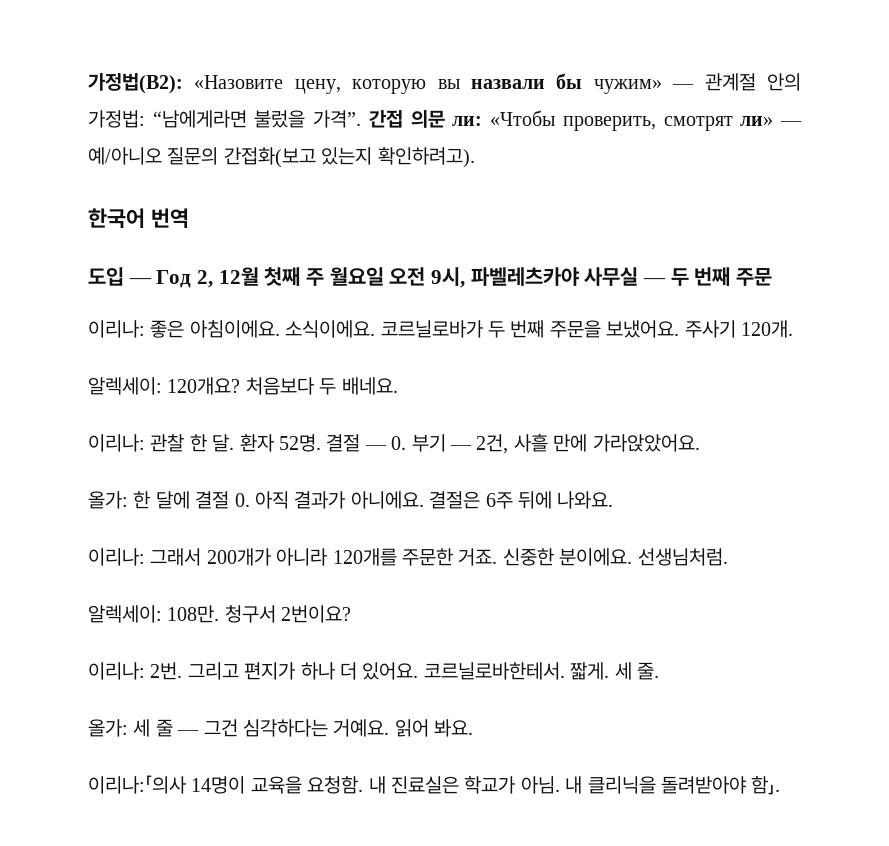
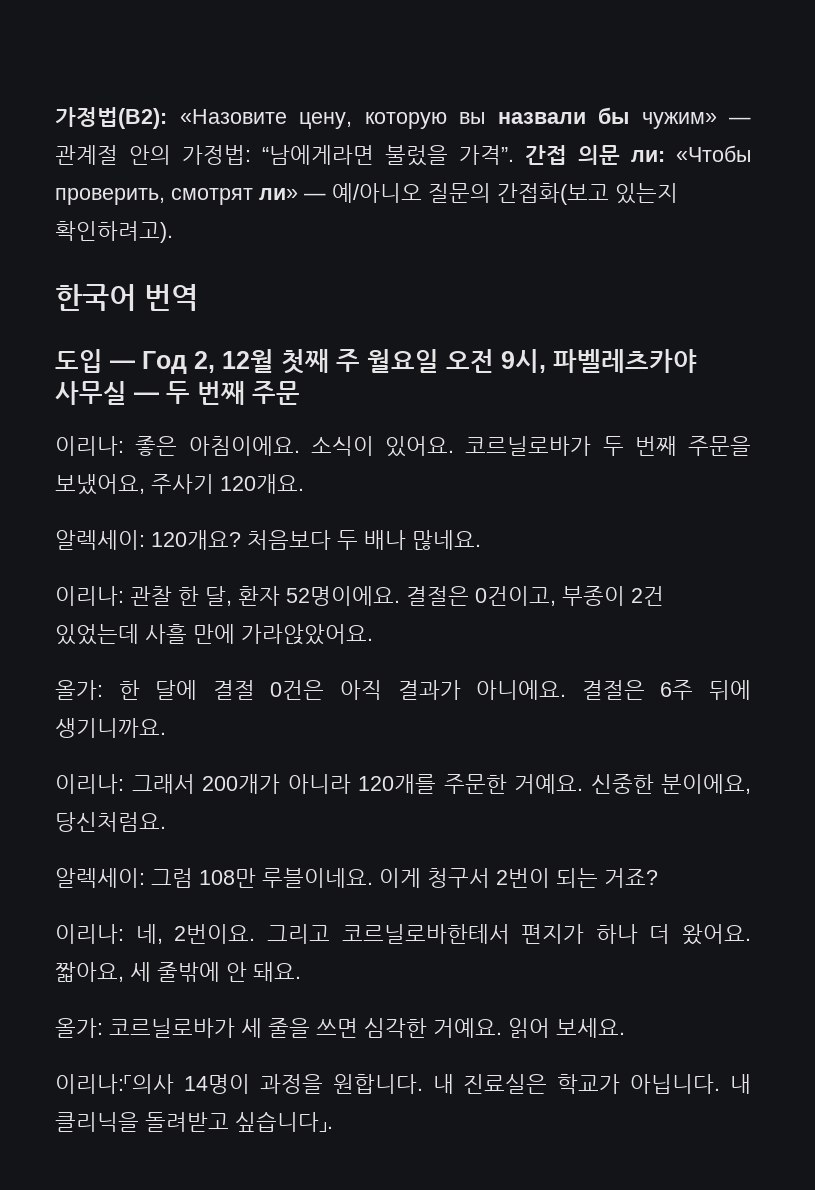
[285,320,376,338] 소식이에요. -> [310,436,454,457] 소식이 있어요.
[606,320,793,338] 보냈어요. 주사기 120개. -> [55,474,304,495] 보냈어요, 주사기 120개요.
[341,377,398,395] 배네요. -> [364,530,481,550] 배나 많네요.
[212,434,509,454] 달. 환자 52명. 결절 — 0. 부기 — 2건, -> [205,586,664,606] [55,624,139,645] 달, 환자 52명이에요. 결절은 0건이고, 부종이 2건 있었는데
[234,493,250,507] 0. -> [270,680,325,700] 0건은
[557,491,614,509] 나와요. -> [55,718,166,738] 생기니까요.
[458,548,728,566] [88,605,352,623] [88,662,659,680] [88,719,328,737] 거죠. 신중한 분이에요. 선생님처럼. // 알렉세이: 108만. 청구서 2번이요? // 이리나: 2번. 그리고 편지가 하나 더 있어요. 코르닐로바한테서. 짧게. 세 줄. // 올가: 세 줄 — 그건 심각하다는 -> [514,774,751,794] [55,812,166,832] [55,868,658,888] [55,924,751,945] [55,962,301,982] [55,1018,427,1038] 거예요. 신중한 분이에요, 당신처럼요. // 알렉세이: 그럼 108만 루블이네요. 이게 청구서 2번이 되는 거죠? // 이리나: 네, 2번이요. 그리고 코르닐로바한테서 편지가 하나 더 왔어요. 짧아요, 세 줄밖에 안 돼요. // 올가: 코르닐로바가 세 줄을 쓰면 심각한
[434,719,474,737] 봐요. -> [556,1018,625,1038] 보세요.
[250,776,364,794] 교육을 요청함. -> [259,1074,423,1094] 과정을 원합니다.
[520,776,560,794] 아님. -> [630,1074,721,1094] 아닙니다.
[660,776,769,794] 돌려받아야 함 -> [145,1111,319,1132] 돌려받고 싶습니다

